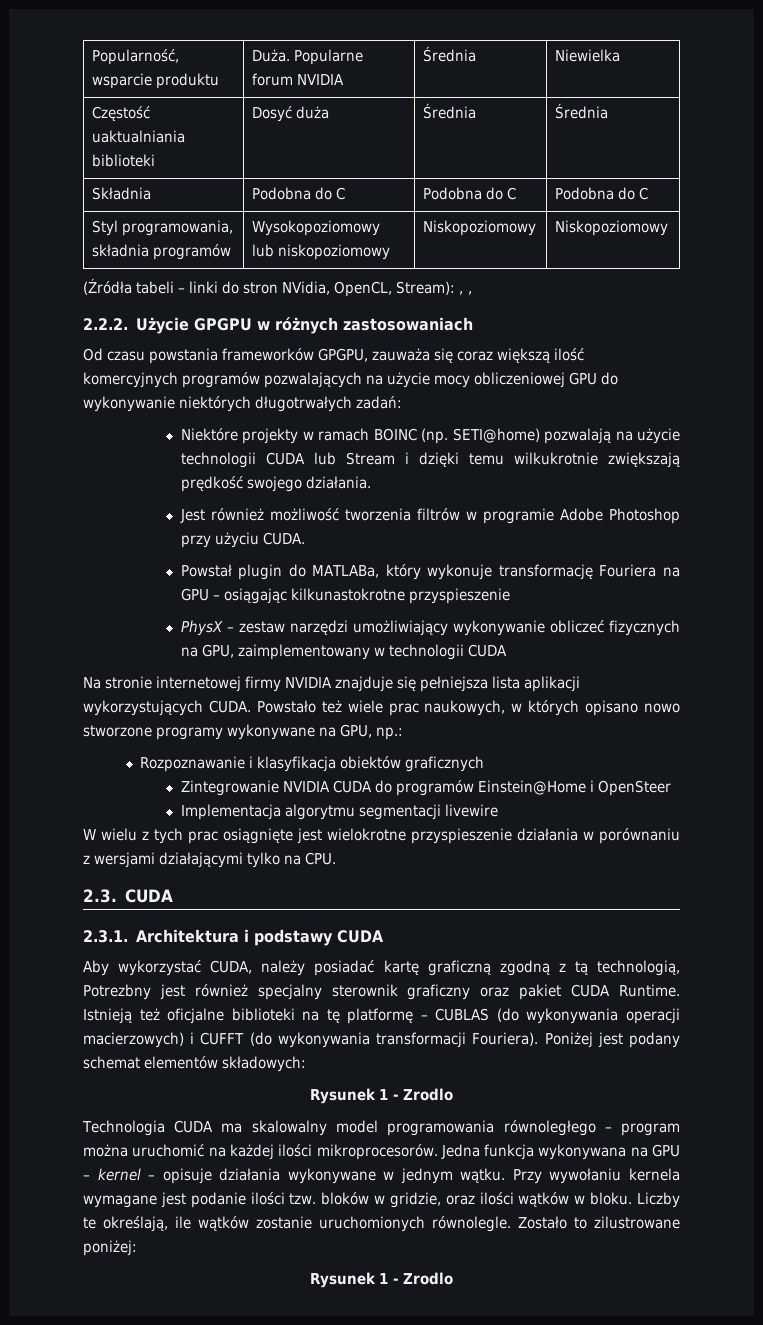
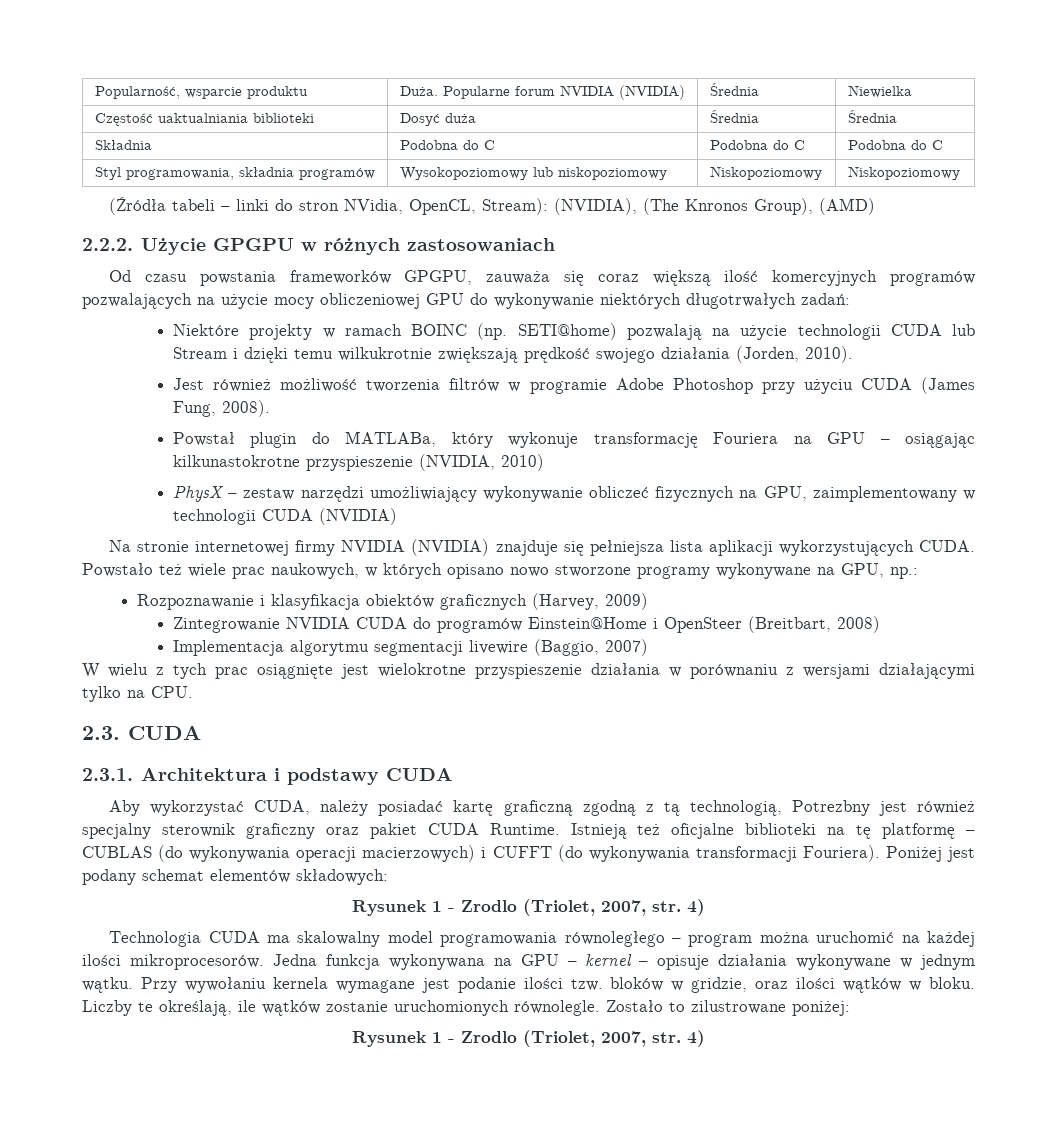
(345, 79) none -> [618,85,685,100] (NVIDIA)
[459,291,472,295] , , -> [554,198,876,215] (NVIDIA), (The Knronos Group), (AMD)
[305,476,371,489] działania. -> [661,346,854,363] działania (Jorden, 2010).
[262,532,305,545] CUDA. -> [860,377,975,394] [173,400,271,417] CUDA (James Fung, 2008).
(510, 596) none -> [419,454,545,471] (NVIDIA, 2010)
(507, 650) none -> [319,508,398,525] (NVIDIA)
(333, 682) none -> [411,539,490,556] (NVIDIA)
(485, 764) none -> [531,593,648,610] (Harvey, 2009)
(671, 788) none -> [748,616,881,633] (Breitbart, 2008)
(498, 810) none -> [534,639,649,656] (Baggio, 2007)
(453, 1094) none -> [523,899,705,916] (Triolet, 2007, str. 4)
(453, 1278) none -> [523,1030,705,1047] (Triolet, 2007, str. 4)

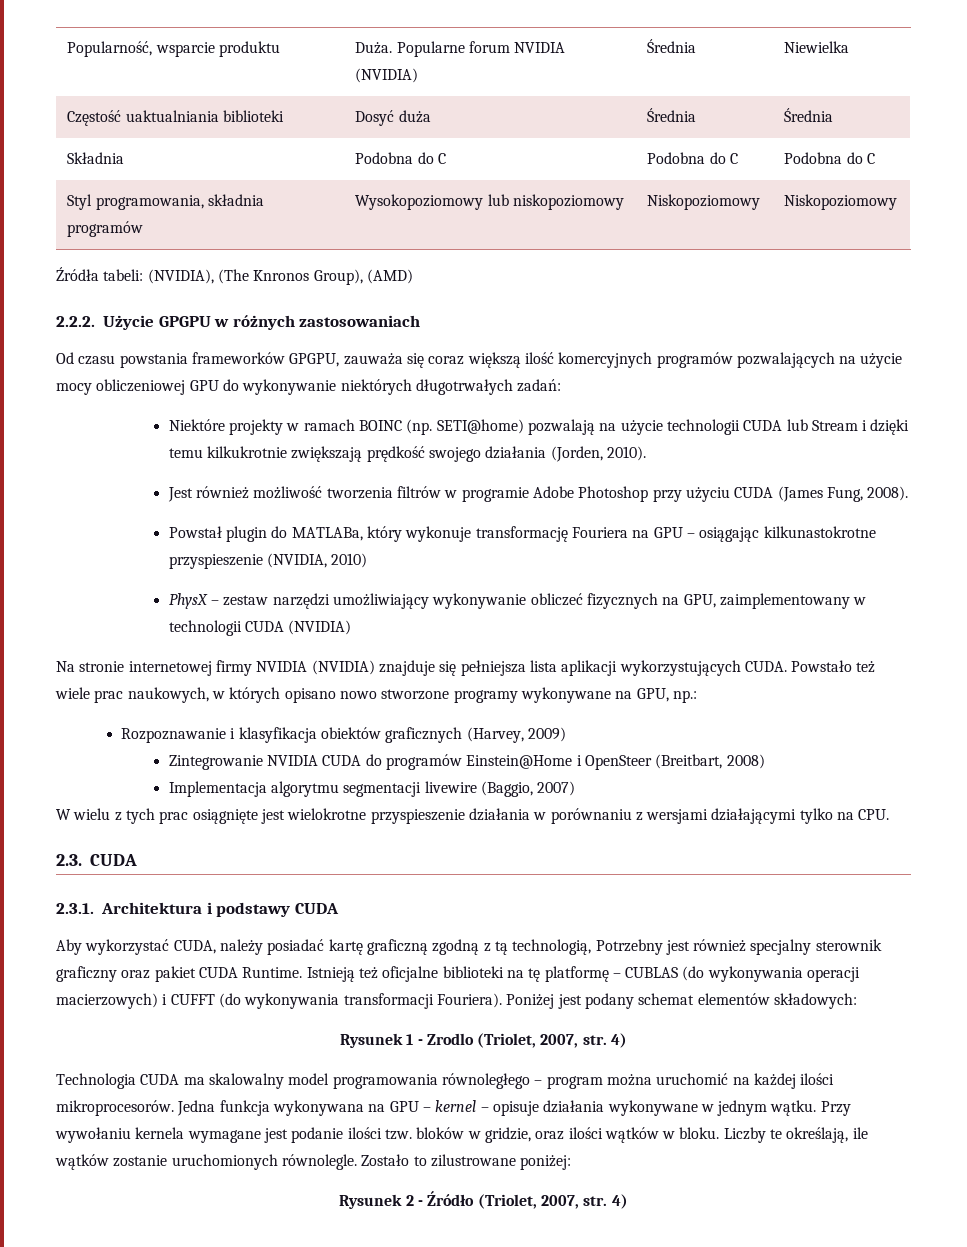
[109,197,549,215] (Źródła tabeli – linki do stron NVidia, OpenCL, Stream): -> [56,267,144,281] Źródła tabeli:
[338,347,433,361] wilkukrotnie -> [206,446,287,458] kilkukrotnie
[791,800,870,816] Potrezbny -> [595,939,663,955] Potrzebny
[432,1031,517,1043] 1 - Zrodlo -> [405,1191,475,1206] 2 - Źródło

